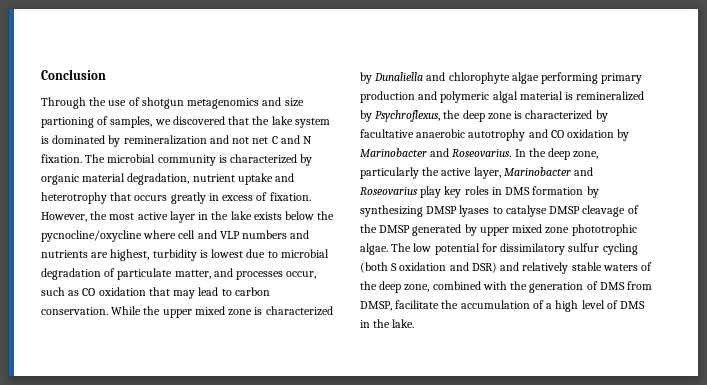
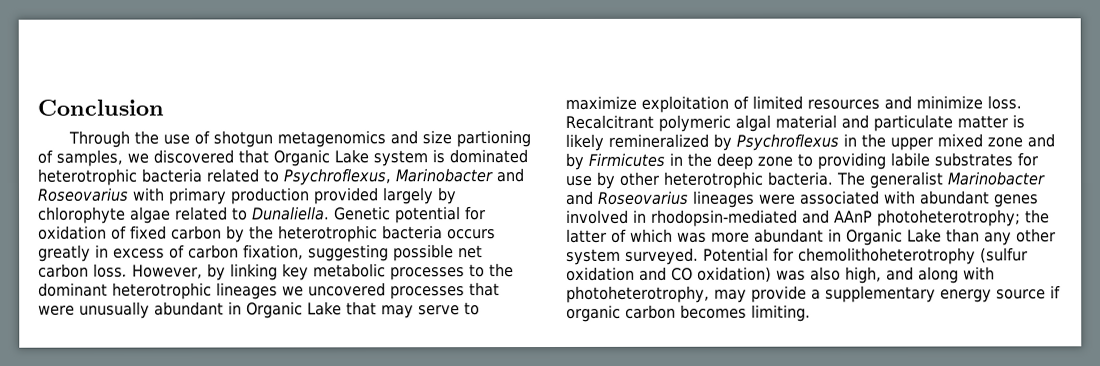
[252,116,293,125] the lake -> [273,149,369,167] Organic Lake
[108,135,313,147] [41,154,313,166] [41,173,295,185] [41,192,132,204] by remineralization and not net C and N fixation. The microbial community is characterized by organic material degradation, nutrient uptake and heterotrophy that -> [37,168,524,186] [38,187,457,205] [38,206,486,224] [38,225,443,243] heterotrophic bacteria related to Psychroflexus, Marinobacter and Roseovarius with primary production provided largely by chlorophyte algae related to Dunaliella. Genetic potential for oxidation of fixed carbon by the heterotrophic bacteria
[269,192,311,201] [41,211,335,223] [41,230,310,242] [41,249,329,261] [41,268,317,280] [41,287,270,299] [41,306,333,318] [360,72,643,84] [360,91,645,103] [360,110,608,122] [360,129,630,141] [360,148,599,160] [360,167,594,179] [360,186,599,198] [360,205,639,217] [360,224,637,236] [360,243,638,255] [360,262,653,274] [360,281,653,293] [360,300,646,312] [360,319,415,328] fixation. However, the most active layer in the lake exists below the pycnocline/oxycline where cell and VLP numbers and nutrients are highest, turbidity is lowest due to microbial degradation of particulate matter, and processes occur, such as CO oxidation that may lead to carbon conservation. While the upper mixed zone is characterized by Dunaliella and chlorophyte algae performing primary production and polymeric algal material is remineralized by Psychroflexus, the deep zone is characterized by facultative anaerobic autotrophy and CO oxidation by Marinobacter and Roseovarius. In the deep zone, particularly the active layer, Marinobacter and Roseovarius play key roles in DMS formation by synthesizing DMSP lyases to catalyse DMSP cleavage of the DMSP generated by upper mixed zone phototrophic algae. The low potential for dissimilatory sulfur cycling (both S oxidation and DSR) and relatively stable waters of the deep zone, combined with the generation of DMS from DMSP, facilitate the accumulation of a high level of DMS in the lake. -> [188,244,483,262] [38,263,514,281] [38,282,500,300] [38,301,480,319] [565,95,1022,113] [565,114,1025,132] [565,133,1055,151] [565,152,1038,170] [565,171,1046,189] [566,190,1039,208] [566,209,1050,227] [566,228,1056,246] [566,247,1028,265] [566,266,995,284] [566,285,1061,303] [566,304,811,322] carbon fixation, suggesting possible net carbon loss. However, by linking key metabolic processes to the dominant heterotrophic lineages we uncovered processes that were unusually abundant in Organic Lake that may serve to maximize exploitation of limited resources and minimize loss. Recalcitrant polymeric algal material and particulate matter is likely remineralized by Psychroflexus in the upper mixed zone and by Firmicutes in the deep zone to providing labile substrates for use by other heterotrophic bacteria. The generalist Marinobacter and Roseovarius lineages were associated with abundant genes involved in rhodopsin-mediated and AAnP photoheterotrophy; the latter of which was more abundant in Organic Lake than any other system surveyed. Potential for chemolithoheterotrophy (sulfur oxidation and CO oxidation) was also high, and along with photoheterotrophy, may provide a supplementary energy source if organic carbon becomes limiting.

